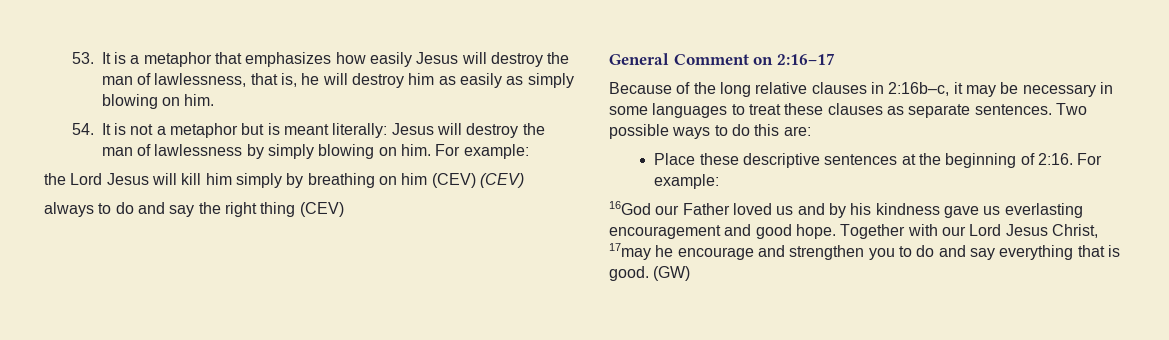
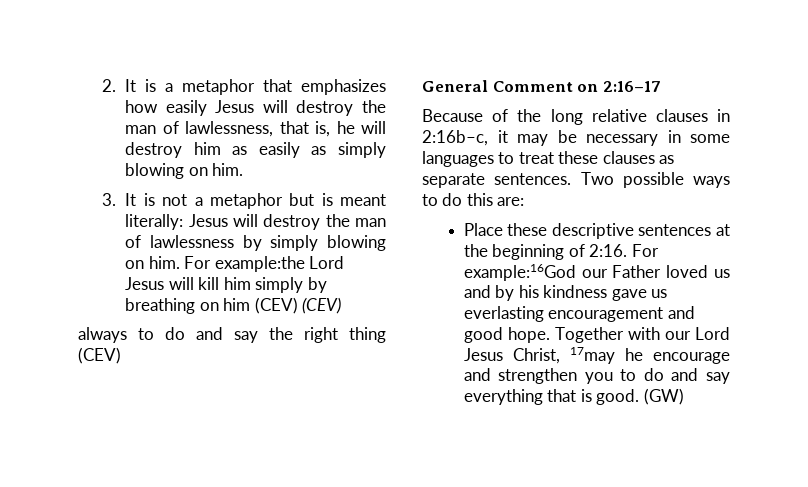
[71,52,94,64] 53. -> [101,79,116,92] 2.
[71,123,94,135] 54. -> [101,193,116,206] 3.
[463,144,529,159] [44,173,66,185] example: // the -> [214,256,305,272] example:the
[654,174,720,189] [609,201,651,215] example: // 16God -> [463,264,576,281] example:16God

